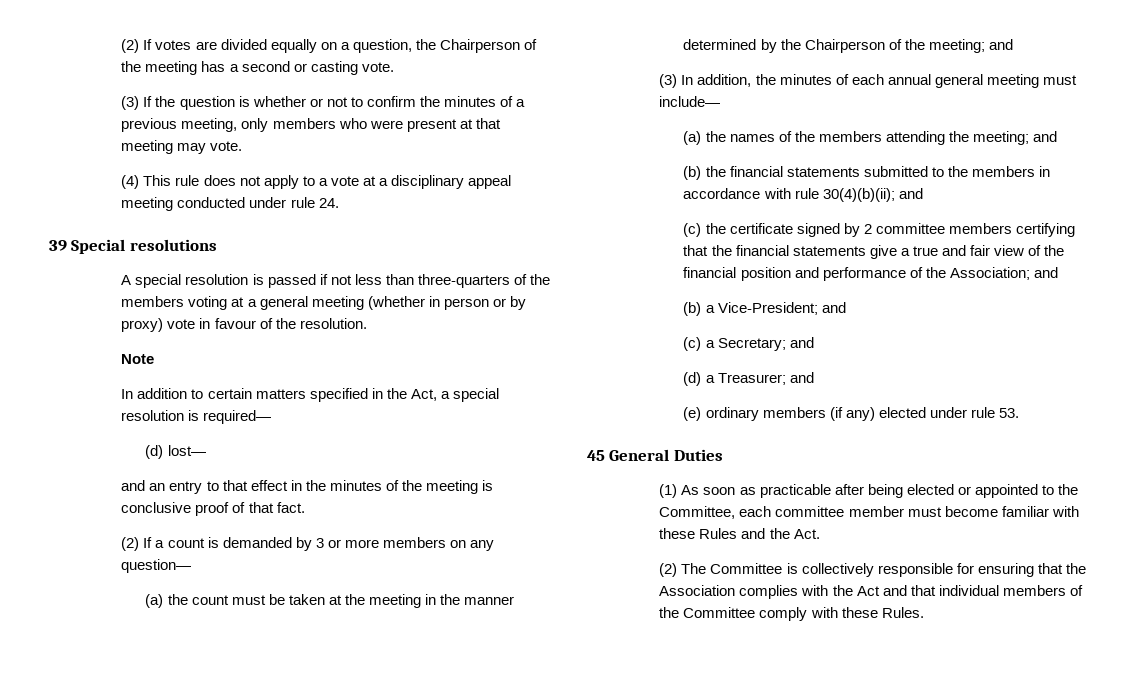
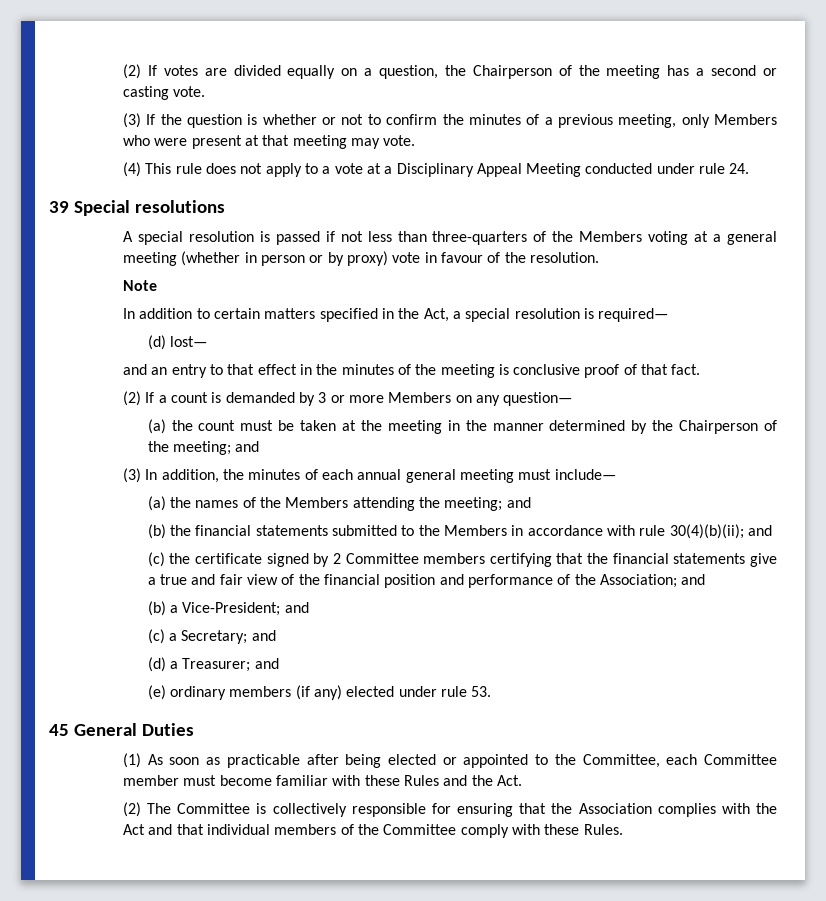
[272,118,336,129] members -> [714,114,777,125] Members
[390,175,511,189] [121,197,174,211] disciplinary appeal meeting -> [396,163,582,177] Disciplinary Appeal Meeting
[121,296,185,307] members -> [579,231,643,242] Members
[382,537,446,548] members -> [388,392,452,403] Members
[818,131,882,142] members -> [285,497,349,508] Members
[971,166,1035,177] members -> [443,525,507,536] Members
[875,223,945,234] committee -> [345,553,419,564] Committee
[775,506,845,517] committee -> [704,754,778,765] Committee

